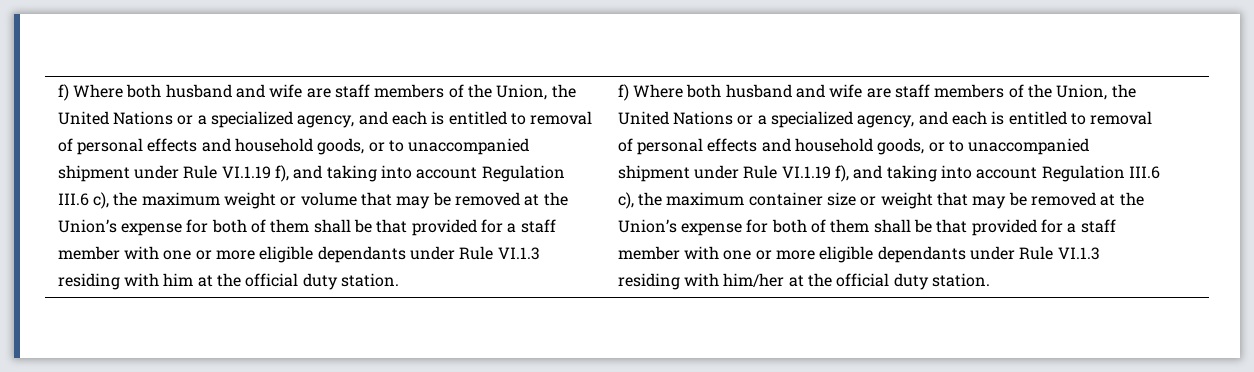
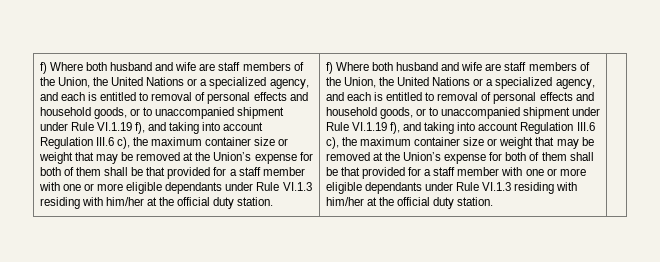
[223,192,357,209] weight or volume -> [205,137,289,146] [38,152,73,164] container size or weight
[163,273,194,286] him -> [105,197,144,206] him/her

